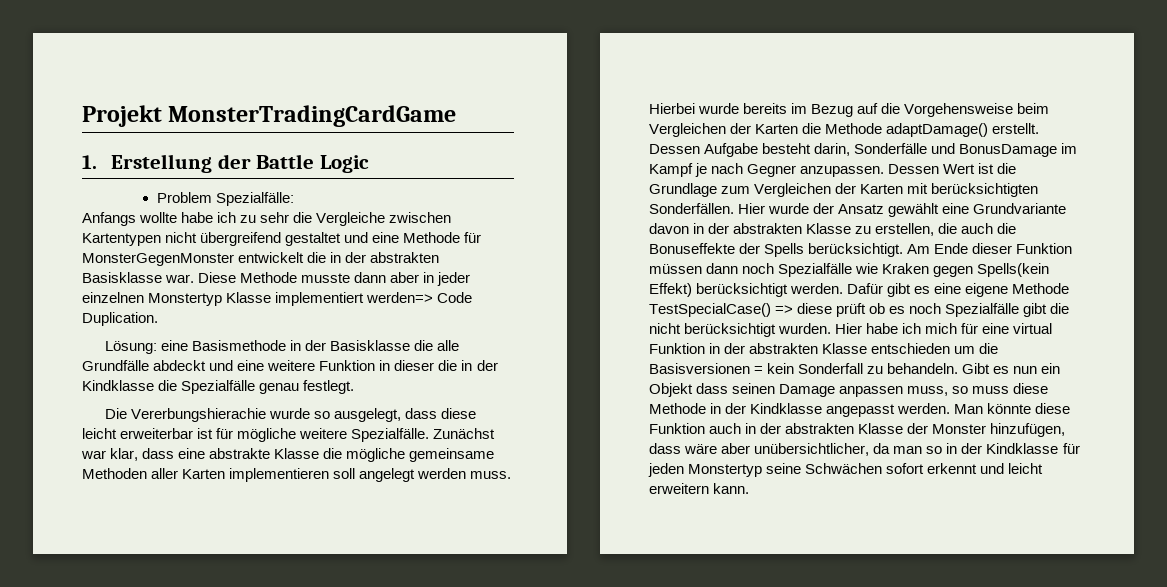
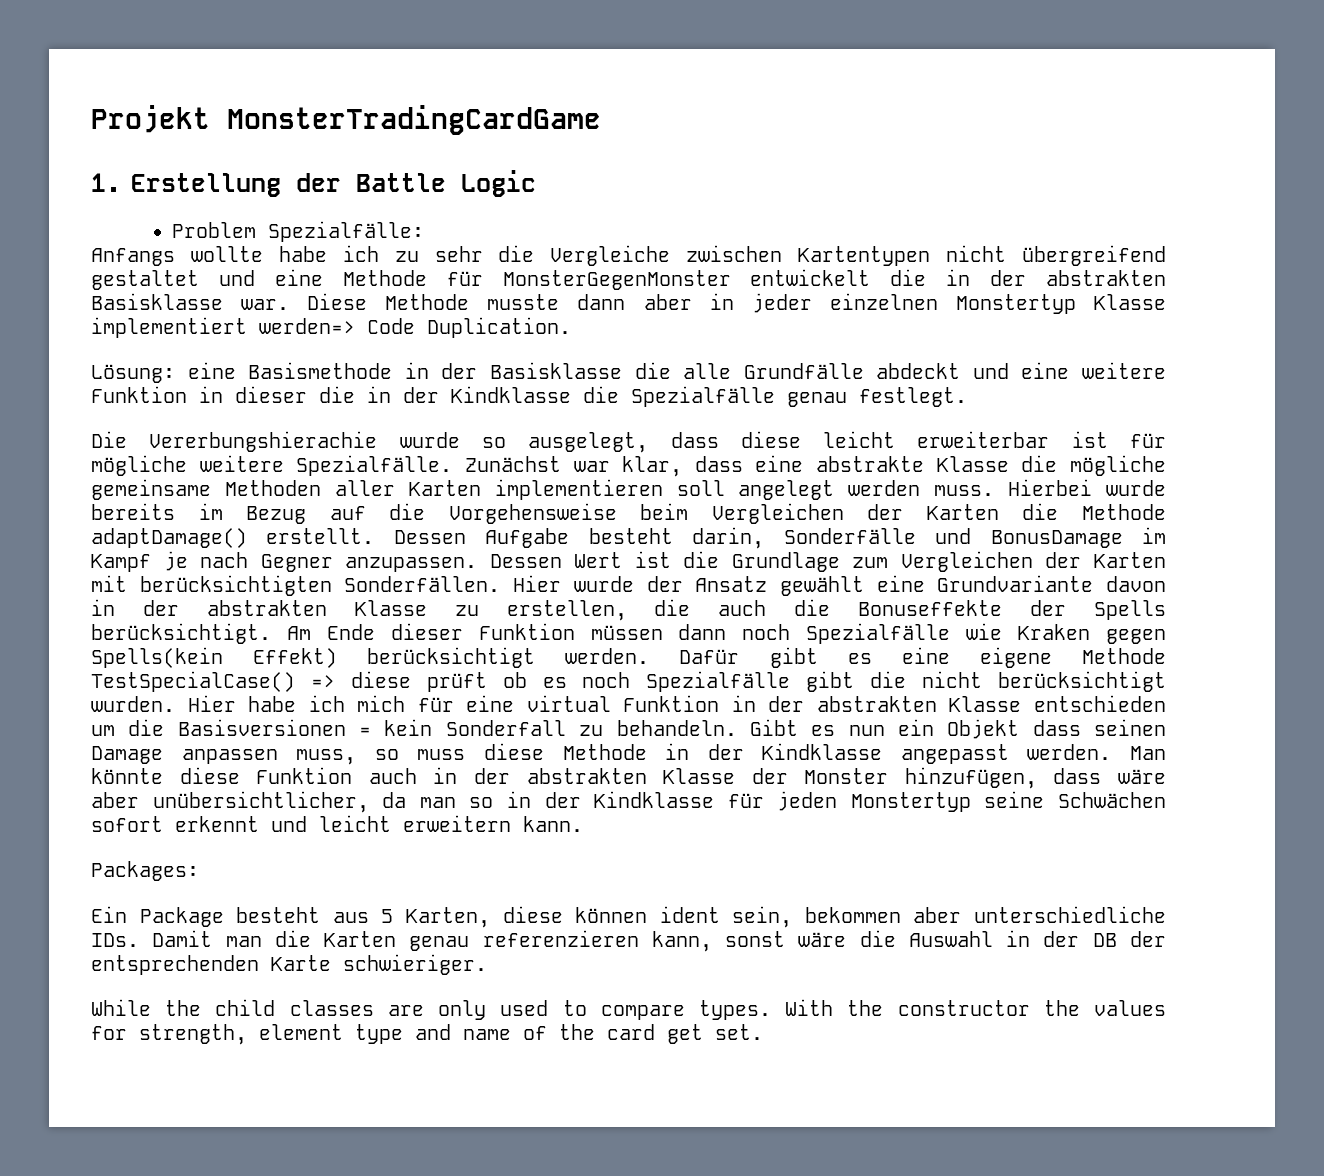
(750, 488) none -> [91,861,199,881] [91,906,1166,928] [91,930,1166,952] [91,954,487,975] [91,999,1166,1020] [91,1024,763,1045] // Packages: // Ein Package besteht aus 5 Karten, diese können ident sein, bekommen aber unterschiedliche IDs. Damit man die Karten genau referenzieren kann, sonst wäre die Auswahl in der DB der entsprechenden Karte schwieriger. // While the child classes are only used to compare types. With the constructor the values for strength, element type and name of the card get set.

